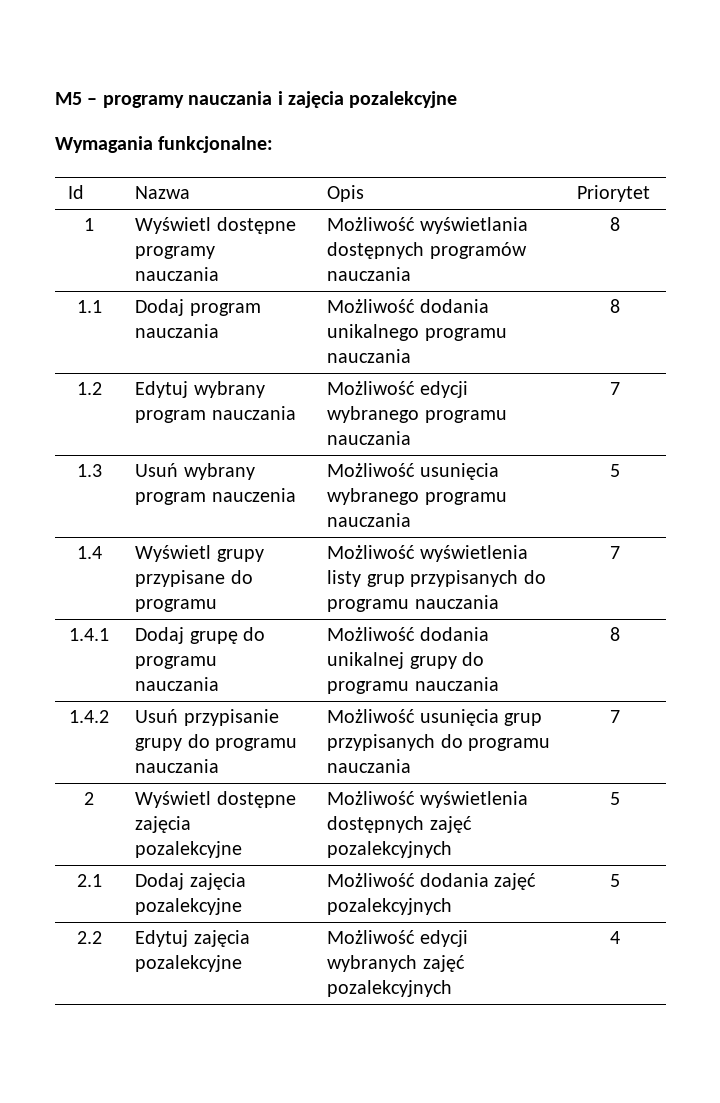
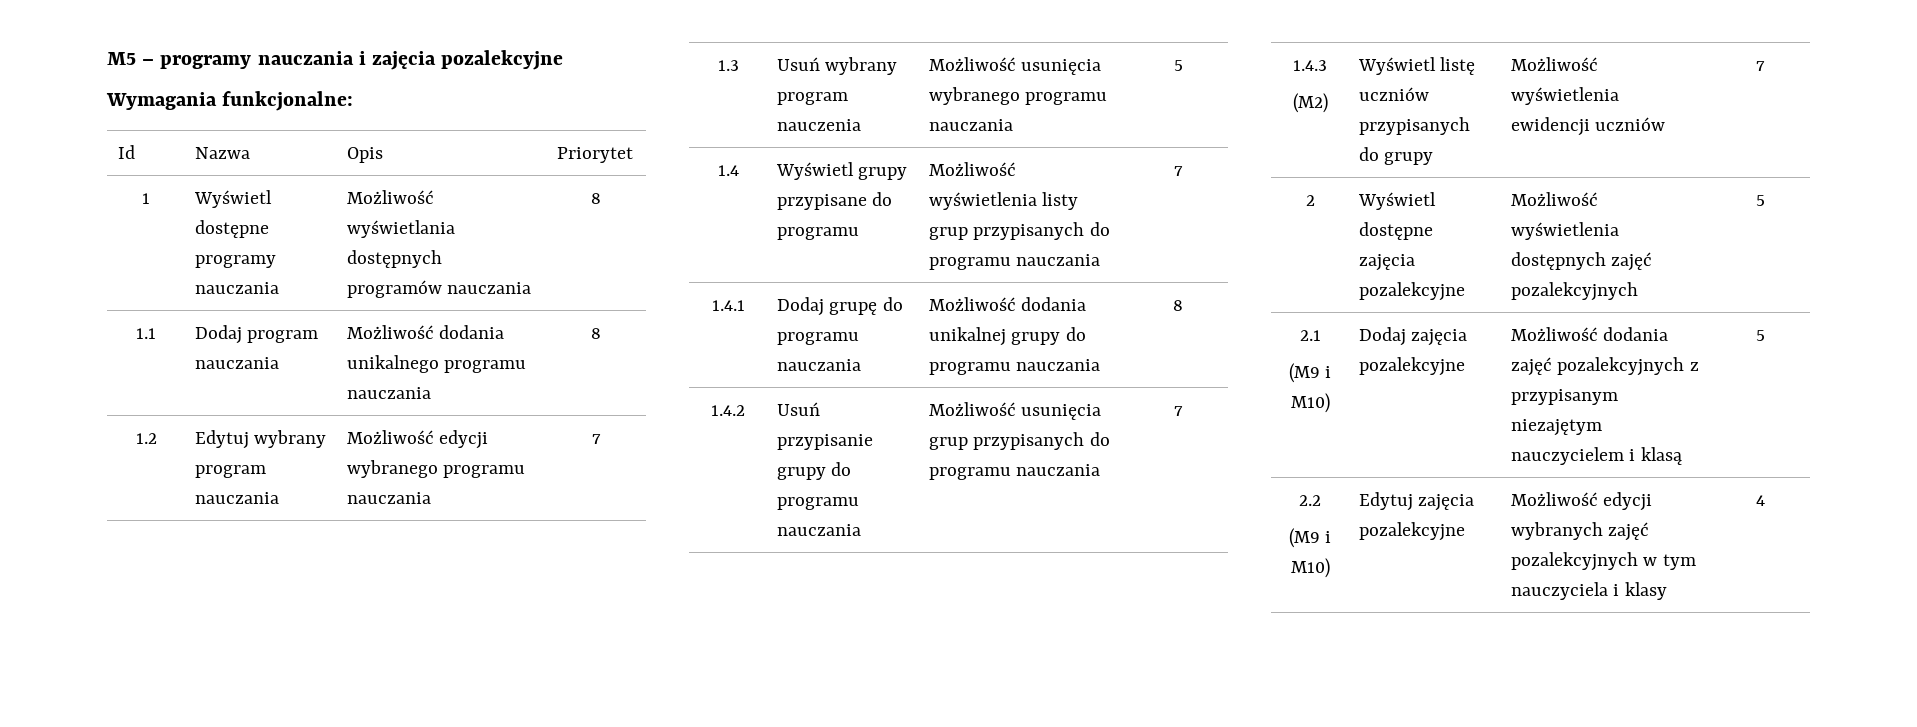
(620, 716) none -> [1293,60,1327,71] [1292,93,1328,113] [1357,57,1476,75] [1358,87,1429,101] [1358,117,1470,135] [1358,147,1434,165] [1510,57,1598,71] [1510,87,1619,105] [1510,117,1666,136] [1755,61,1765,71] // 1.4.3 // (M2) | Wyświetl listę uczniów przypisanych do grupy | Możliwość wyświetlenia ewidencji uczniów | 7
(102, 880) none -> [1288,363,1332,383] [1290,393,1330,413] // (M9 i M10)
(453, 906) none -> [1689,362,1699,371] [1510,389,1618,405] [1510,419,1602,436] [1510,447,1682,465] z przypisanym niezajętym nauczycielem i klasą
(102, 937) none -> [1288,528,1332,548] [1290,558,1330,578] // (M9 i M10)
(453, 988) none -> [1643,554,1696,570] [1510,582,1667,600] w tym nauczyciela i klasy

